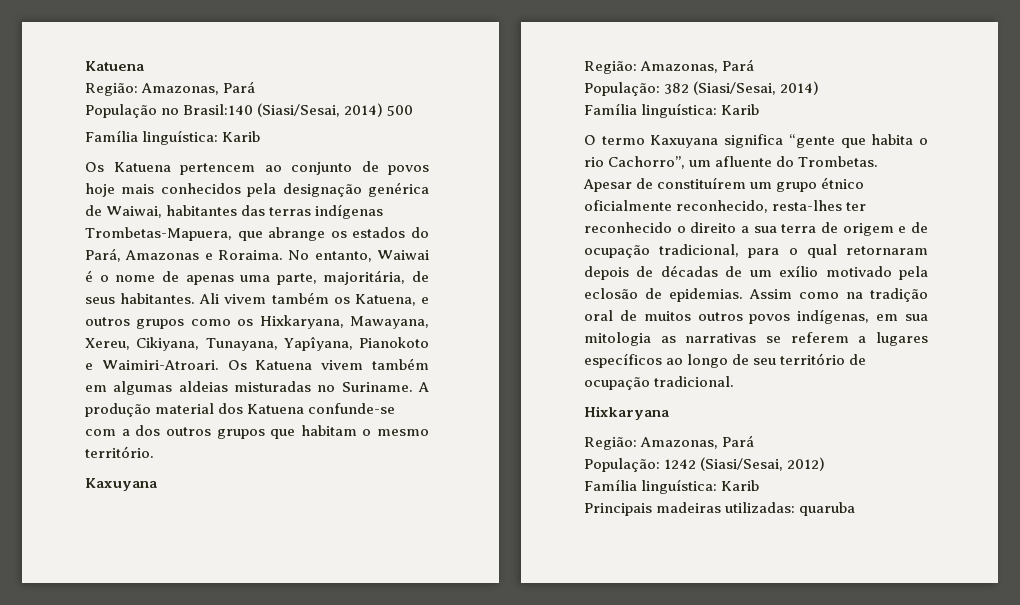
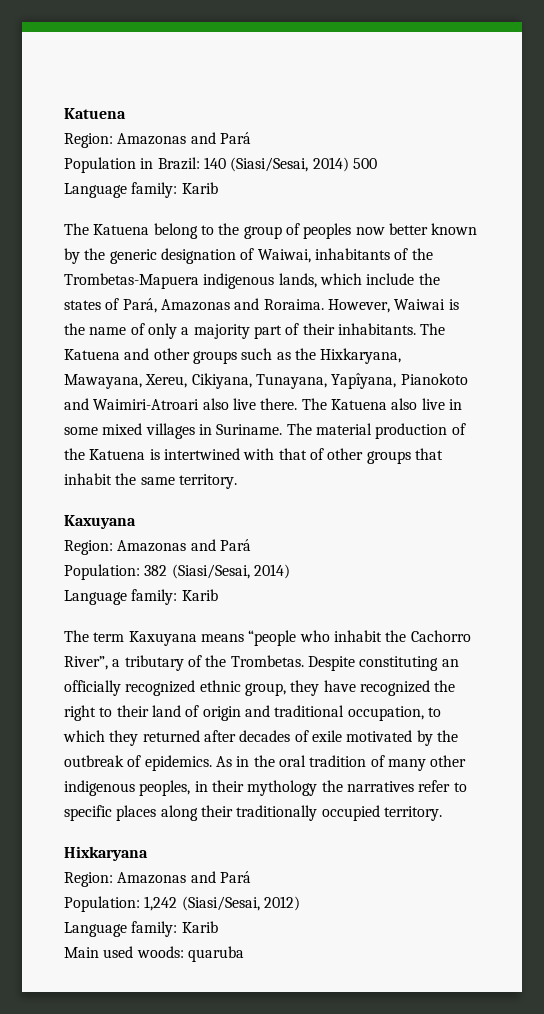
[85,81,256,96] [85,104,254,118] Região: Amazonas, Pará // População no Brasil:140 -> [64,132,251,148] [64,157,226,173] Region: Amazonas and Pará // Population in Brazil: 140
[85,130,261,145] [85,161,429,175] [85,182,429,197] [85,204,384,219] [85,227,429,241] [85,248,429,262] [85,270,429,285] [85,292,429,306] [85,317,254,329] Família linguística: Karib // Os Katuena pertencem ao conjunto de povos hoje mais conhecidos pela designação genérica de Waiwai, habitantes das terras indígenas Trombetas-Mapuera, que abrange os estados do Pará, Amazonas e Roraima. No entanto, Waiwai é o nome de apenas uma parte, majoritária, de seus habitantes. Ali vivem também os Katuena, e outros grupos como os -> [64,182,218,198] [64,223,478,239] [64,248,433,264] [64,273,440,289] [64,298,459,313] [64,323,446,339] [64,348,316,364] Language family: Karib // The Katuena belong to the group of peoples now better known by the generic designation of Waiwai, inhabitants of the Trombetas-Mapuera indigenous lands, which include the states of Pará, Amazonas and Roraima. However, Waiwai is the name of only a majority part of their inhabitants. The Katuena and other groups such as the
[85,358,430,370] [85,381,429,395] [85,403,396,417] [85,425,429,439] [85,446,154,458] [85,478,157,491] [584,59,755,74] [584,82,660,96] e Waimiri-Atroari. Os Katuena vivem também em algumas aldeias misturadas no Suriname. A produção material dos Katuena confunde-se com a dos outros grupos que habitam o mesmo território. // Kaxuyana // Região: Amazonas, Pará // População: -> [64,398,462,410] [64,423,466,439] [64,448,443,464] [64,473,237,489] [64,515,136,529] [64,539,251,555] [64,564,140,580] and Waimiri-Atroari also live there. The Katuena also live in some mixed villages in Suriname. The material production of the Katuena is intertwined with that of other groups that inhabit the same territory. // Kaxuyana // Region: Amazonas and Pará // Population:
[584,103,760,118] [584,134,928,148] [584,156,879,169] [583,177,865,192] [584,200,867,213] [584,222,928,236] [584,244,928,258] [584,265,929,280] [584,288,928,302] [584,309,929,324] [584,332,928,346] [584,353,867,368] [584,376,735,390] [584,406,669,420] [584,435,755,450] [584,458,697,472] Família linguística: Karib // O termo Kaxuyana significa “gente que habita o rio Cachorro”, um afluente do Trombetas. Apesar de constituírem um grupo étnico oficialmente reconhecido, resta-lhes ter reconhecido o direito a sua terra de origem e de ocupação tradicional, para o qual retornaram depois de décadas de um exílio motivado pela eclosão de epidemias. Assim como na tradição oral de muitos outros povos indígenas, em sua mitologia as narrativas se referem a lugares específicos ao longo de seu território de ocupação tradicional. // Hixkaryana // Região: Amazonas, Pará // População: 1242 -> [64,589,218,605] [64,630,471,646] [64,655,459,671] [64,680,456,696] [64,705,441,721] [63,730,458,746] [64,755,467,771] [64,780,467,796] [64,805,442,821] [64,846,148,861] [64,871,251,887] [64,896,178,912] Language family: Karib // The term Kaxuyana means “people who inhabit the Cachorro River”, a tributary of the Trombetas. Despite constituting an officially recognized ethnic group, they have recognized the right to their land of origin and traditional occupation, to which they returned after decades of exile motivated by the outbreak of epidemics. As in the oral tradition of many other indigenous peoples, in their mythology the narratives refer to specific places along their traditionally occupied territory. // Hixkaryana // Region: Amazonas and Pará // Population: 1,242
[584,479,760,494] [584,502,796,516] Família linguística: Karib // Principais madeiras utilizadas: -> [64,921,218,937] [64,946,184,958] Language family: Karib // Main used woods:

